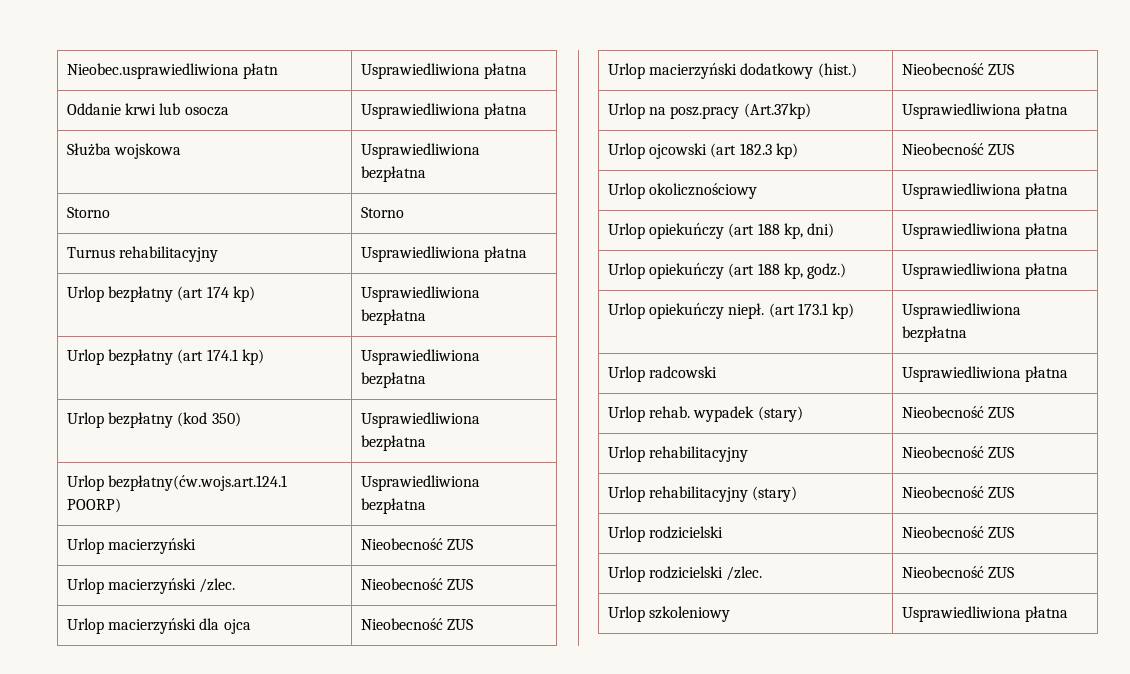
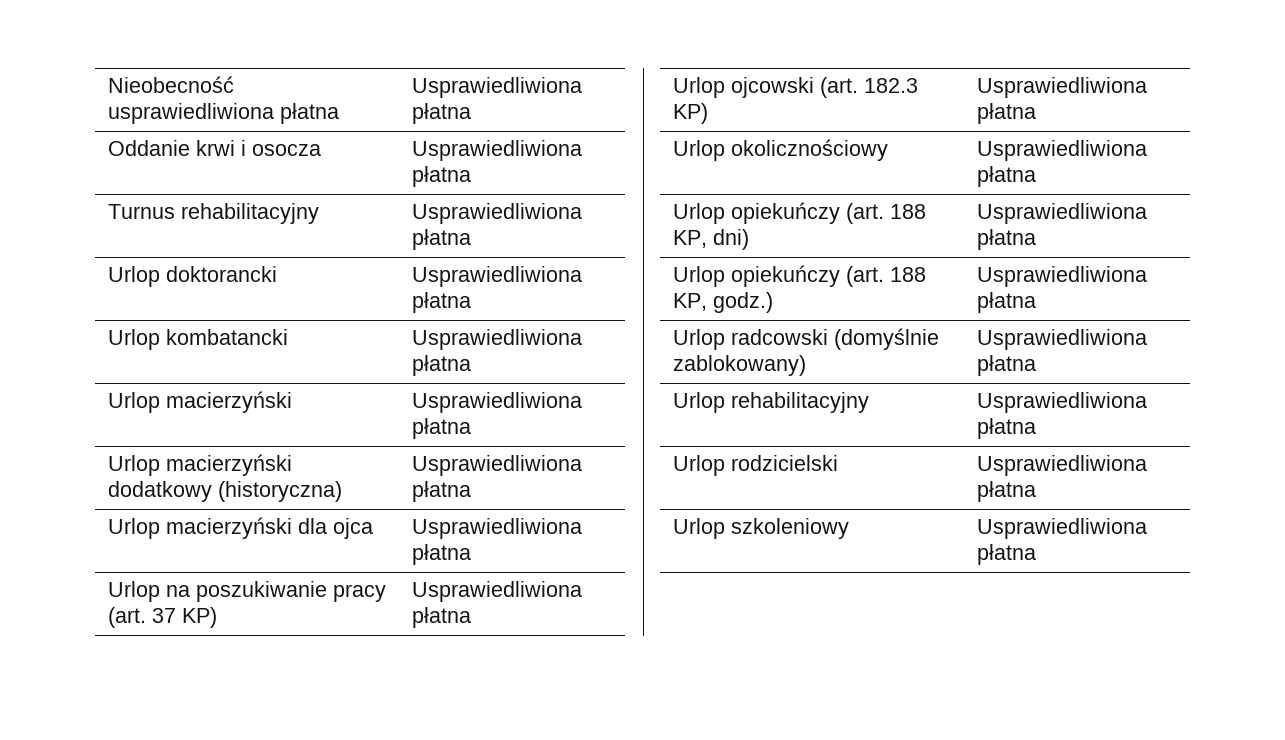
[66,63,279,79] Nieobec.usprawiedliwiona płatn -> [107,76,234,93] [107,103,339,124] Nieobecność usprawiedliwiona płatna
[159,103,181,115] lub -> [240,140,246,156] i
[66,143,182,159] [360,143,480,159] [360,166,426,182] [66,207,110,218] [360,207,404,218] // Służba wojskowa | Usprawiedliwiona bezpłatna // Storno | Storno -> (471, 176) none
[108,286,256,302] [360,286,480,302] [360,309,426,325] [66,349,265,365] [360,349,480,365] [360,372,426,388] [66,412,241,428] [360,412,480,428] [360,435,426,451] [66,475,288,491] [66,498,121,513] [360,475,480,491] [360,498,426,514] bezpłatny (art 174 kp) | Usprawiedliwiona bezpłatna // Urlop bezpłatny (art 174.1 kp) | Usprawiedliwiona bezpłatna // Urlop bezpłatny (kod 350) | Usprawiedliwiona bezpłatna // Urlop bezpłatny(ćw.wojs.art.124.1 POORP) | Usprawiedliwiona bezpłatna -> [165,266,277,282] [411,266,582,287] [411,292,471,313] [107,329,288,350] [411,329,582,350] [411,355,471,376] doktorancki | Usprawiedliwiona płatna // Urlop kombatancki | Usprawiedliwiona płatna
[360,538,474,550] [66,578,236,594] [360,578,474,590] Nieobecność ZUS // Urlop macierzyński /zlec. | Nieobecność ZUS -> [411,392,582,413] [411,418,471,439] [107,454,292,476] [107,481,342,502] [411,455,582,476] [411,481,471,502] Usprawiedliwiona płatna // Urlop macierzyński dodatkowy (historyczna) | Usprawiedliwiona płatna
[360,618,474,630] [607,63,857,79] [901,63,1015,75] [607,103,811,119] Nieobecność ZUS // Urlop macierzyński dodatkowy (hist.) | Nieobecność ZUS // Urlop na posz.pracy (Art.37kp) -> [411,518,582,539] [411,544,471,565] [107,581,386,602] [107,607,217,628] Usprawiedliwiona płatna // Urlop na poszukiwanie pracy (art. 37 KP)
[710,143,799,159] [901,143,1015,155] (art 182.3 kp) | Nieobecność ZUS -> [819,77,918,98] [672,103,708,124] [976,77,1147,98] [976,103,1036,124] (art. 182.3 KP) | Usprawiedliwiona płatna
[728,223,804,239] (art 188 kp, -> [845,203,926,224] [672,230,707,248] (art. 188 KP,
[728,263,804,279] (art 188 kp, -> [845,266,926,287] [672,293,707,311] (art. 188 KP,
[607,303,855,319] [901,303,1021,319] [901,326,967,342] // Urlop opiekuńczy niepł. (art 173.1 kp) | Usprawiedliwiona bezpłatna -> (1036, 302) none
[901,366,1069,382] [607,406,803,422] [901,406,1015,418] [607,446,749,462] [901,446,1015,458] [607,486,798,502] [901,486,1015,498] [607,526,724,542] [901,526,1015,538] [607,566,763,582] [901,566,1015,578] | Usprawiedliwiona płatna // Urlop rehab. wypadek (stary) | Nieobecność ZUS // Urlop rehabilitacyjny | Nieobecność ZUS // Urlop rehabilitacyjny (stary) | Nieobecność ZUS // Urlop rodzicielski | Nieobecność ZUS // Urlop rodzicielski /zlec. | Nieobecność ZUS -> [833,328,939,350] [672,355,806,376] [976,329,1147,350] [976,355,1036,376] [672,392,869,413] [976,392,1147,413] [976,418,1036,439] [672,455,838,476] [976,455,1147,476] [976,481,1036,502] (domyślnie zablokowany) | Usprawiedliwiona płatna // Urlop rehabilitacyjny | Usprawiedliwiona płatna // Urlop rodzicielski | Usprawiedliwiona płatna

